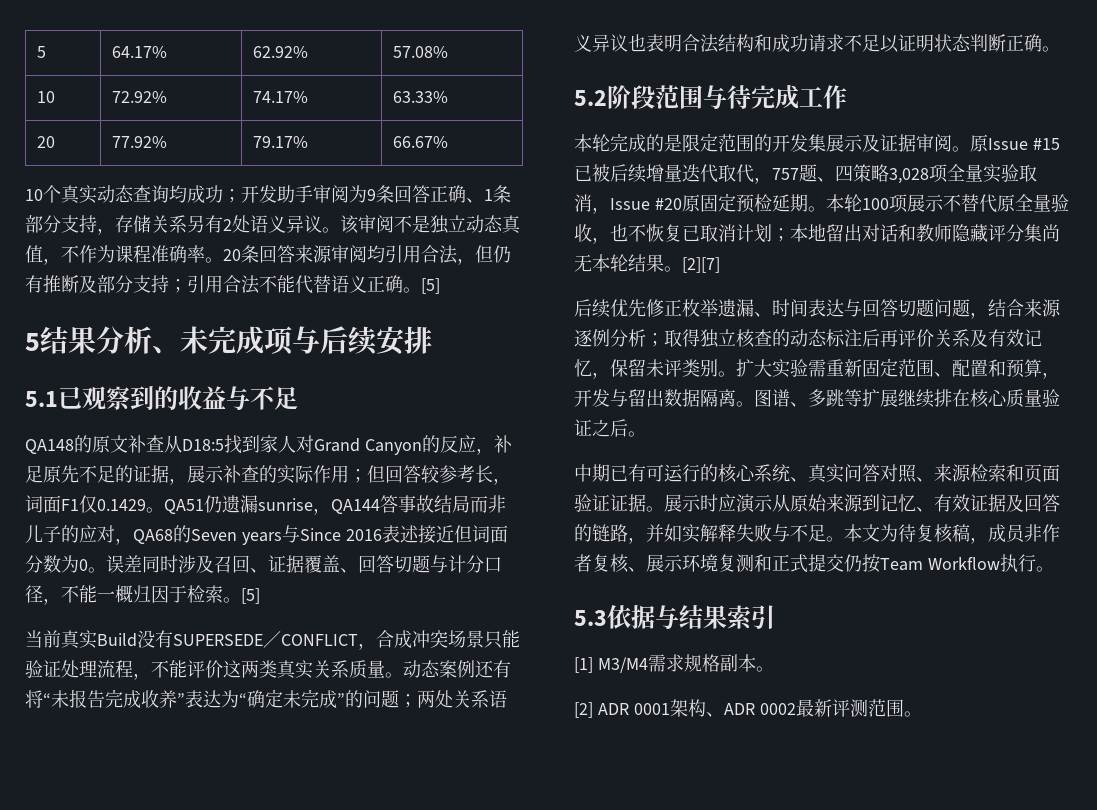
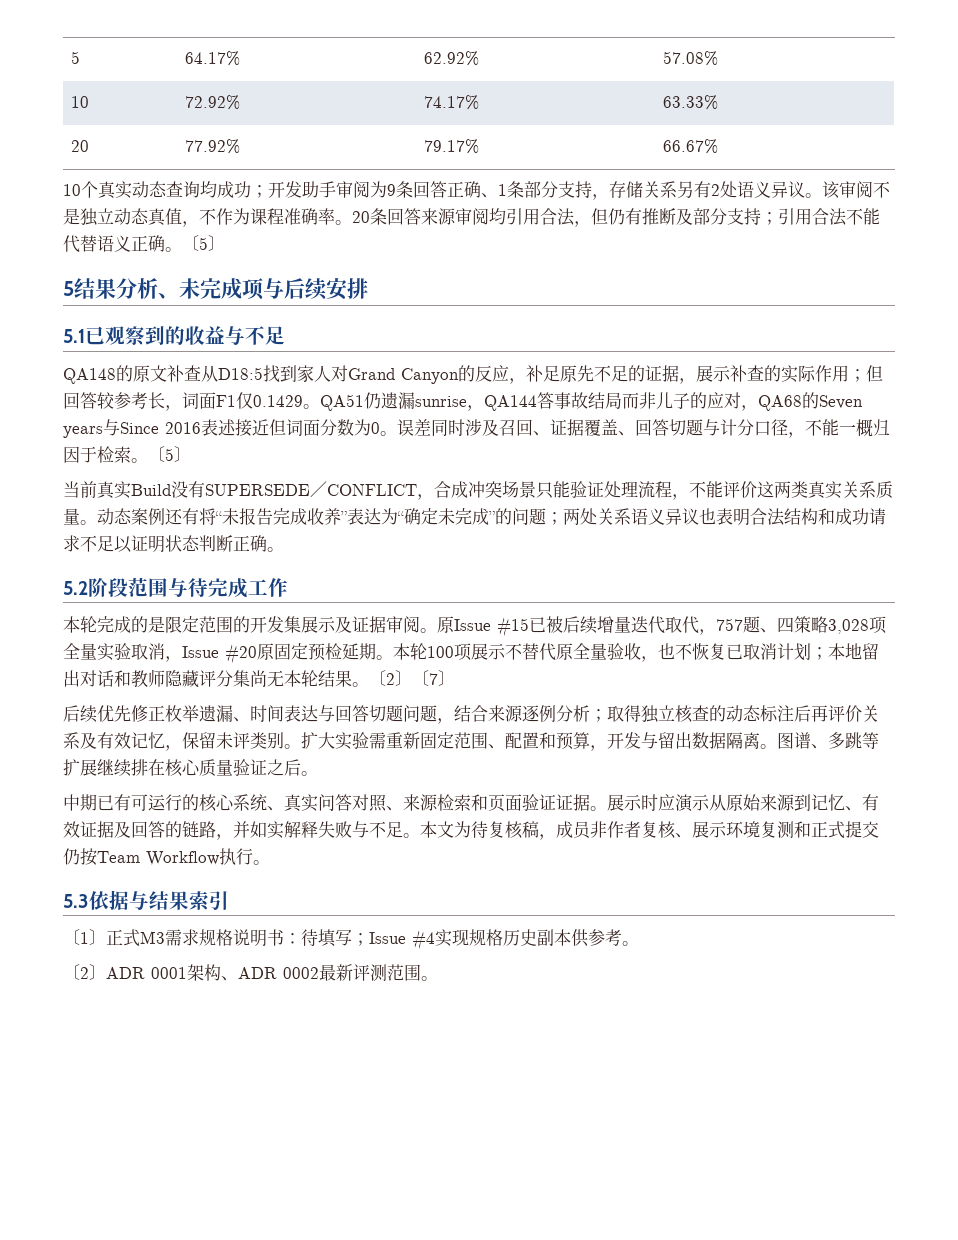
[421,278,440,294] [5] -> [182,235,225,251] 〔5〕
[241,588,260,604] [5] -> [148,446,191,462] 〔5〕
[682,257,720,273] [2][7] -> [369,670,455,686] 〔2〕〔7〕
[574,654,774,673] [574,702,593,718] [1] M3/M4需求规格副本。 // [2] -> [63,929,639,950] [63,964,106,980] 〔1〕正式M3需求规格说明书：待填写；Issue #4实现规格历史副本供参考。 // 〔2〕

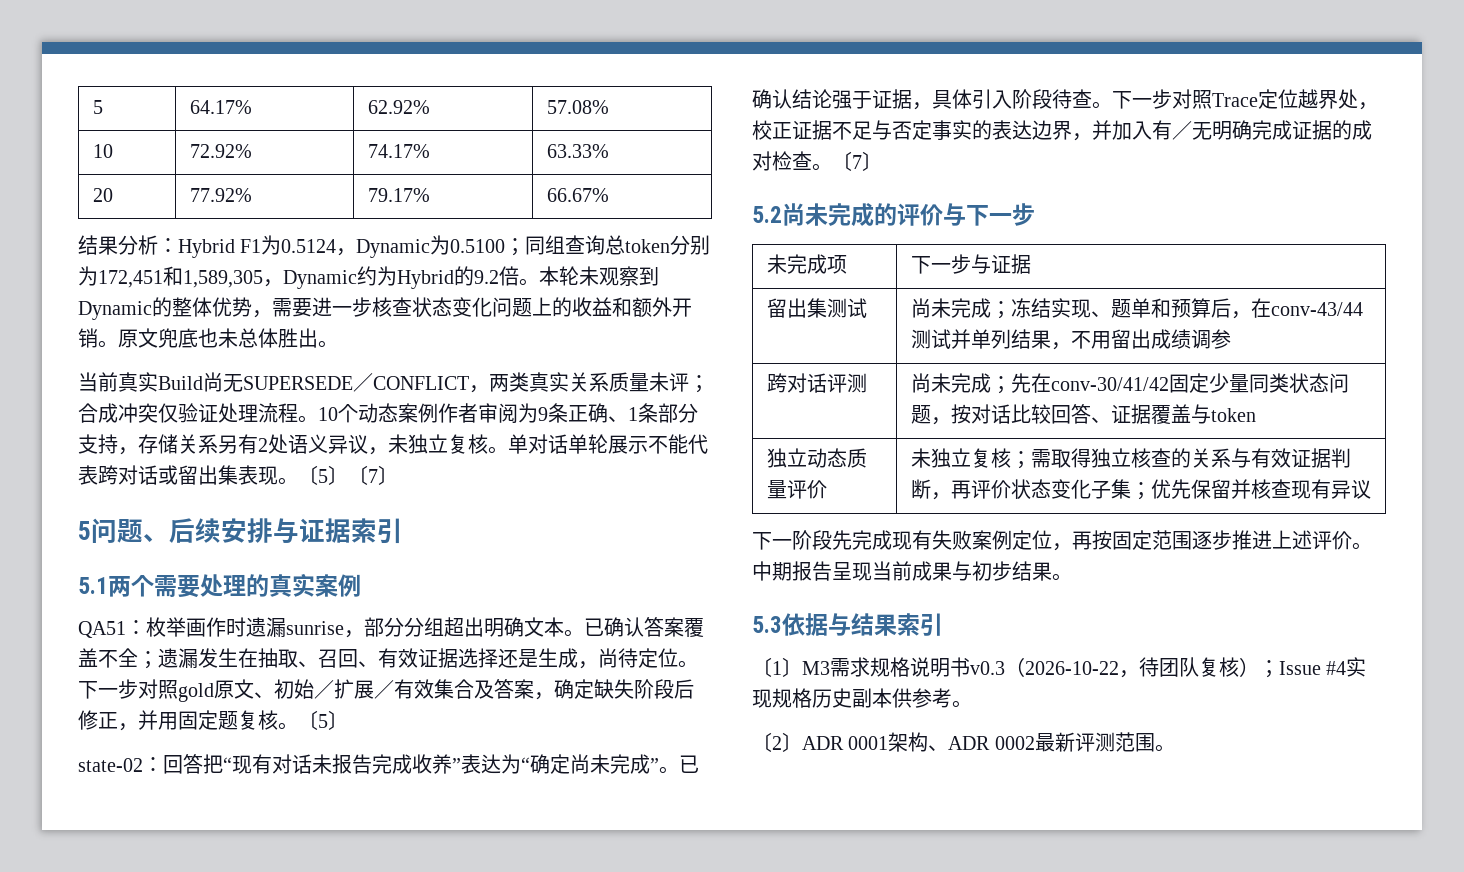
[63,181,336,199] 10个真实动态查询均成功；开发助手 -> [78,235,711,258] [78,266,659,289] [78,297,692,320] [78,328,338,348] [78,372,709,393] [78,403,478,423] 结果分析：Hybrid F1为0.5124，Dynamic为0.5100；同组查询总token分别为172,451和1,589,305，Dynamic约为Hybrid的9.2倍。本轮未观察到Dynamic的整体优势，需要进一步核查状态变化问题上的收益和额外开销。原文兜底也未总体胜出。 // 当前真实Build尚无SUPERSEDE／CONFLICT，两类真实关系质量未评；合成冲突仅验证处理流程。10个动态案例作者
[413,181,447,198] 回答 -> (568, 413) none
[805,181,890,199] [63,208,880,227] [63,235,225,253] [63,278,368,300] [63,326,285,346] [63,365,883,384] [63,392,863,411] [63,419,890,438] [63,446,191,463] [63,481,893,500] [63,508,222,525] 。该审阅不是独立动态真值，不作为课程准确率。20条回答来源审阅均引用合法，但仍有推断及部分支持；引用合法不能代替语义正确。〔5〕 // 5结果分析、未完成项与后续安排 // 5.1已观察到的收益与不足 // QA148的原文补查从D18:5找到家人对Grand Canyon的反应，补足原先不足的证据，展示补查的实际作用；但回答较参考长，词面F1仅0.1429。QA51仍遗漏sunrise，QA144答事故结局而非儿子的应对，QA68的Seven years与Since 2016表述接近但词面分数为0。误差同时涉及召回、证据覆盖、回答切题与计分口径，不能一概归因于检索。〔5〕 // 当前真实Build没有SUPERSEDE／CONFLICT，合成冲突场景只能验证处理流程，不能评价这两类真实关系质量。动态案例还有将“ -> [368,434,708,455] [78,465,398,485] [78,518,403,544] [78,573,361,598] [78,617,704,638] [78,648,698,669] [78,679,694,702] [78,710,348,731] [78,754,312,774] ，未独立复核。单对话单轮展示不能代表跨对话或留出集表现。〔5〕〔7〕 // 5问题、后续安排与证据索引 // 5.1两个需要处理的真实案例 // QA51：枚举画作时遗漏sunrise，部分分组超出明确文本。已确认答案覆盖不全；遗漏发生在抽取、召回、有效证据选择还是生成，尚待定位。下一步对照gold原文、初始／扩展／有效集合及答案，确定缺失阶段后修正，并用固定题复核。〔5〕 // state-02：回答把“现有对话
(438, 516) none -> [570,754,590,774] 尚
[495,508,886,526] [63,535,284,553] [63,577,288,598] [63,616,887,637] [63,643,879,664] [63,669,455,688] [63,705,879,724] [63,732,879,751] [63,759,318,777] [63,794,879,812] [63,821,879,840] [63,848,253,866] 的问题；两处关系语义异议也表明合法结构和成功请求不足以证明状态判断正确。 // 5.2阶段范围与待完成工作 // 本轮完成的是限定范围的开发集展示及证据审阅。原Issue #15已被后续增量迭代取代，757题、四策略3,028项全量实验取消，Issue #20原固定预检延期。本轮100项展示不替代原全量验收，也不恢复已取消计划；本地留出对话和教师隐藏评分集尚无本轮结果。〔2〕〔7〕 // 后续优先修正枚举遗漏、时间表达与回答切题问题，结合来源逐例分析；取得独立核查的动态标注后再评价关系及有效记忆，保留未评类别。扩大实验需重新固定范围、配置和预算，开发与留出数据隔离。图谱、多跳等扩展继续排在核心质量验证之后。 // 中期已有可运行的核心系统、真实问答对照、来源检索和页面验证证据。展示时应演示从原始来源到记忆、有效证据及回答的链路，并如实解释失败与不足。本文为待复核稿，成员非作者复核、展示环境复测和正式提交仍按Team Workflow执行 -> [659,755,699,774] [752,89,1378,110] [752,120,1372,141] [752,151,882,171] [752,203,1035,227] [766,254,847,274] [910,254,1031,274] [766,298,867,318] [910,298,1363,319] [910,329,1231,350] [766,373,867,393] [910,373,1349,394] [910,404,1256,425] [766,448,867,468] [766,480,827,499] [910,448,1351,469] [910,479,1371,500] [752,530,1372,551] [752,561,1052,581] 。已确认结论强于证据，具体引入阶段待查。下一步对照Trace定位越界处，校正证据不足与否定事实的表达边界，并加入有／无明确完成证据的成对检查。〔7〕 // 5.2尚未完成的评价与下一步 // 未完成项 | 下一步与证据 // 留出集测试 | 尚未完成；冻结实现、题单和预算后，在conv-43/44测试并单列结果，不用留出成绩调参 // 跨对话评测 | 尚未完成；先在conv-30/41/42固定少量同类状态问题，按对话比较回答、证据覆盖与token // 独立动态质量评价 | 未独立复核；需取得独立核查的关系与有效证据判断，再评价状态变化子集；优先保留并核查现有异议 // 下一阶段先完成现有失败案例定位，再按固定范围逐步推进上述评价。中期报告呈现当前成果与初步结果
[106,929,140,947] 正式 -> (802, 667) none
[284,929,352,947] ：待填写 -> [970,657,1259,678] v0.3（2026-10-22，待团队复核）

